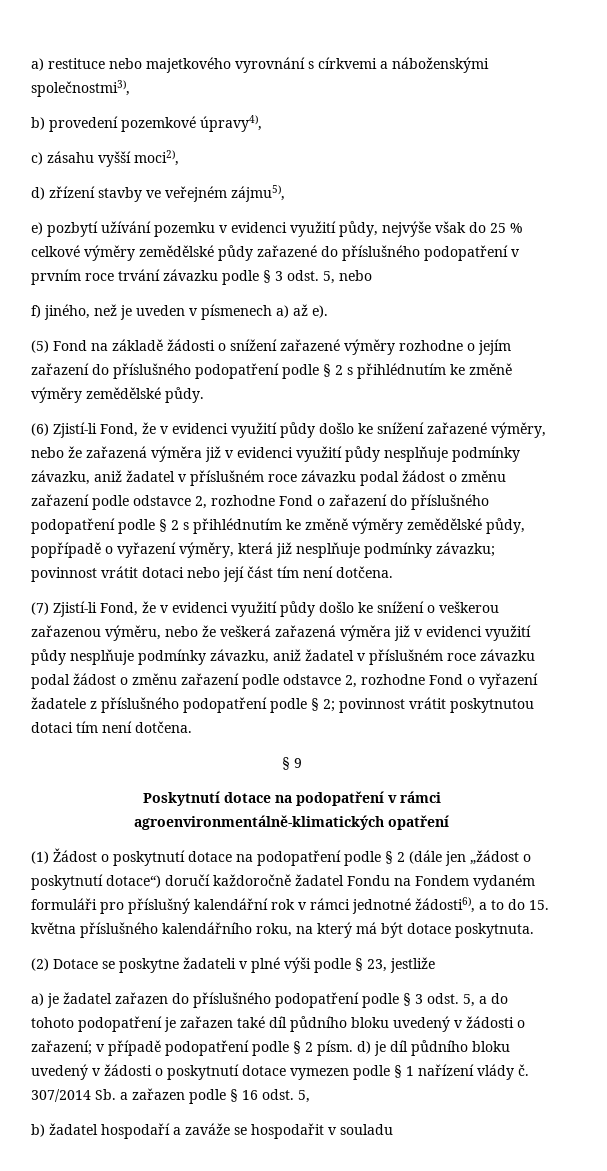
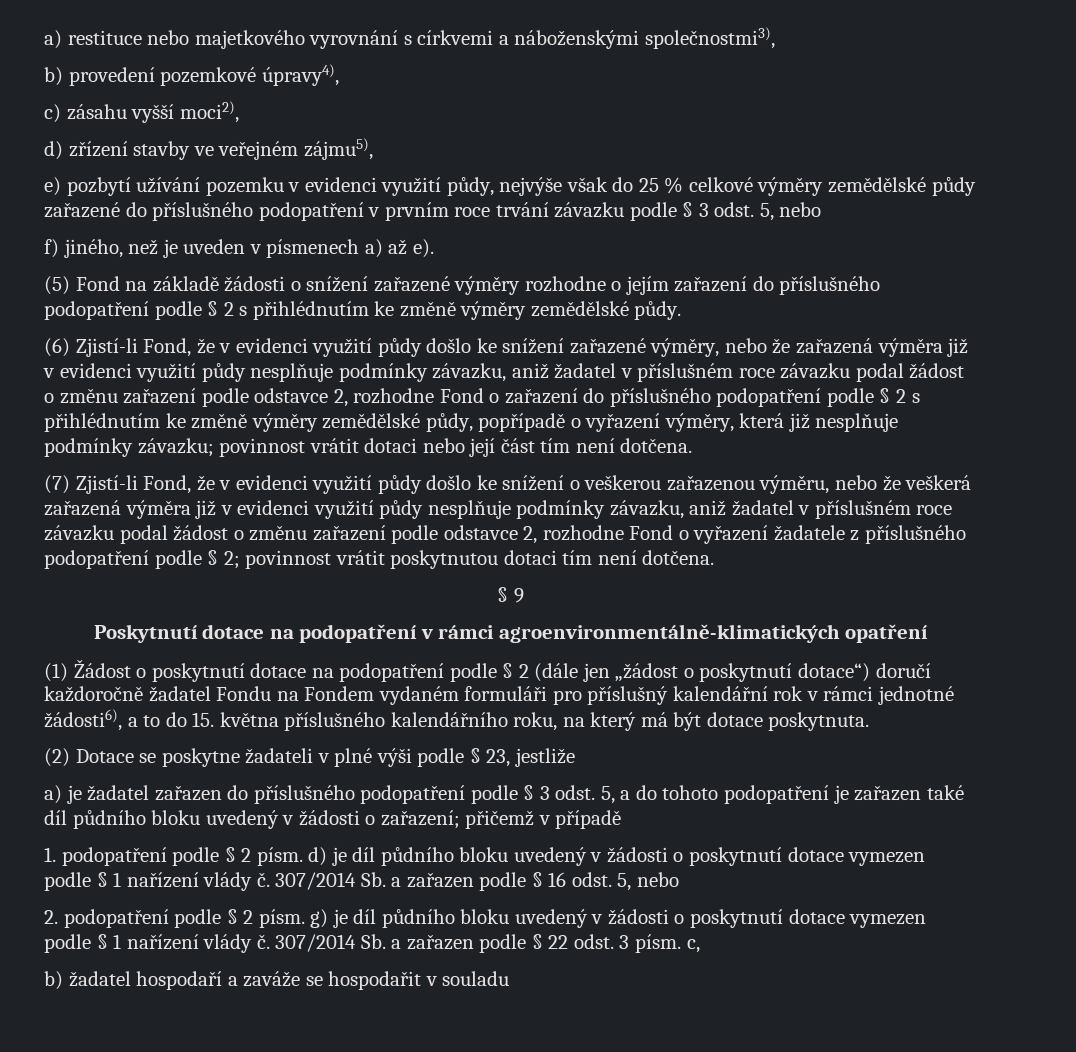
(92, 1047) none -> [465,810,535,829] přičemž
(161, 1048) none -> [44,847,56,862] // 1.
(310, 1096) none -> [637,872,680,887] [44,909,927,928] [44,934,700,953] nebo // 2. podopatření podle § 2 písm. g) je díl půdního bloku uvedený v žádosti o poskytnutí dotace vymezen podle § 1 nařízení vlády č. 307/2014 Sb. a zařazen podle § 22 odst. 3 písm. c,

